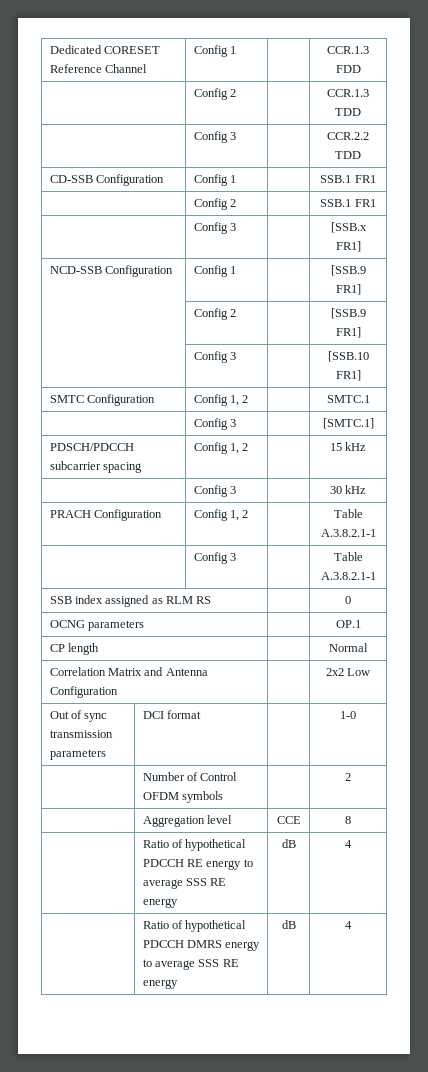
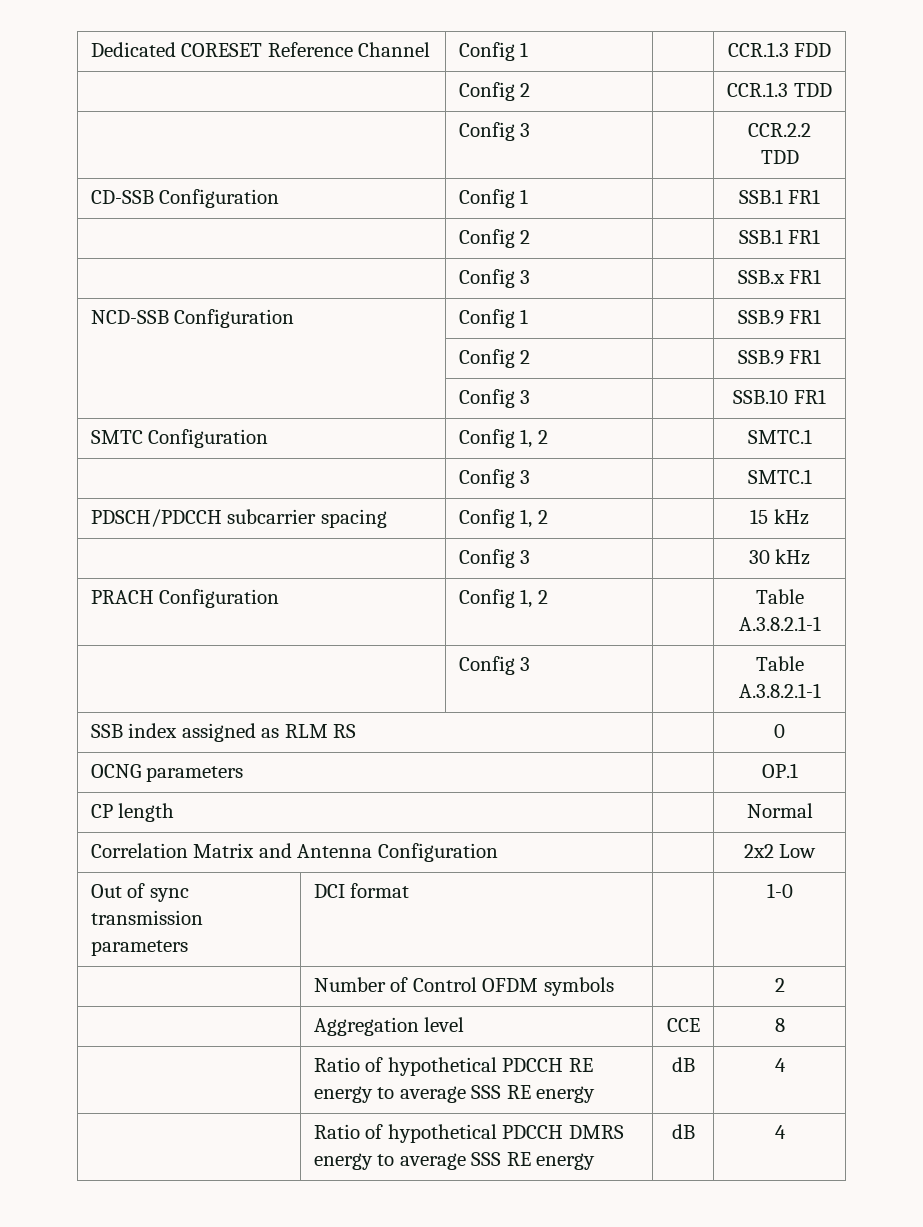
[330,222,367,233] [335,241,361,252] [SSB.x FR1] -> [737,269,822,284] SSB.x FR1
[330,265,366,276] [335,284,361,295] [193,308,236,320] [330,308,366,319] [335,327,361,338] [193,351,236,363] [327,351,369,362] [335,370,361,381] [SSB.9 FR1] // | Config 2 | | [SSB.9 FR1] // | Config 3 | | [SSB.10 FR1] -> [737,309,822,325] [458,349,531,368] [737,349,822,365] [458,389,531,408] [733,389,826,404] SSB.9 FR1 // | Config 2 | | SSB.9 FR1 // | Config 3 | | SSB.10 FR1
[322,418,374,429] [SMTC.1] -> [747,469,812,484] SMTC.1

